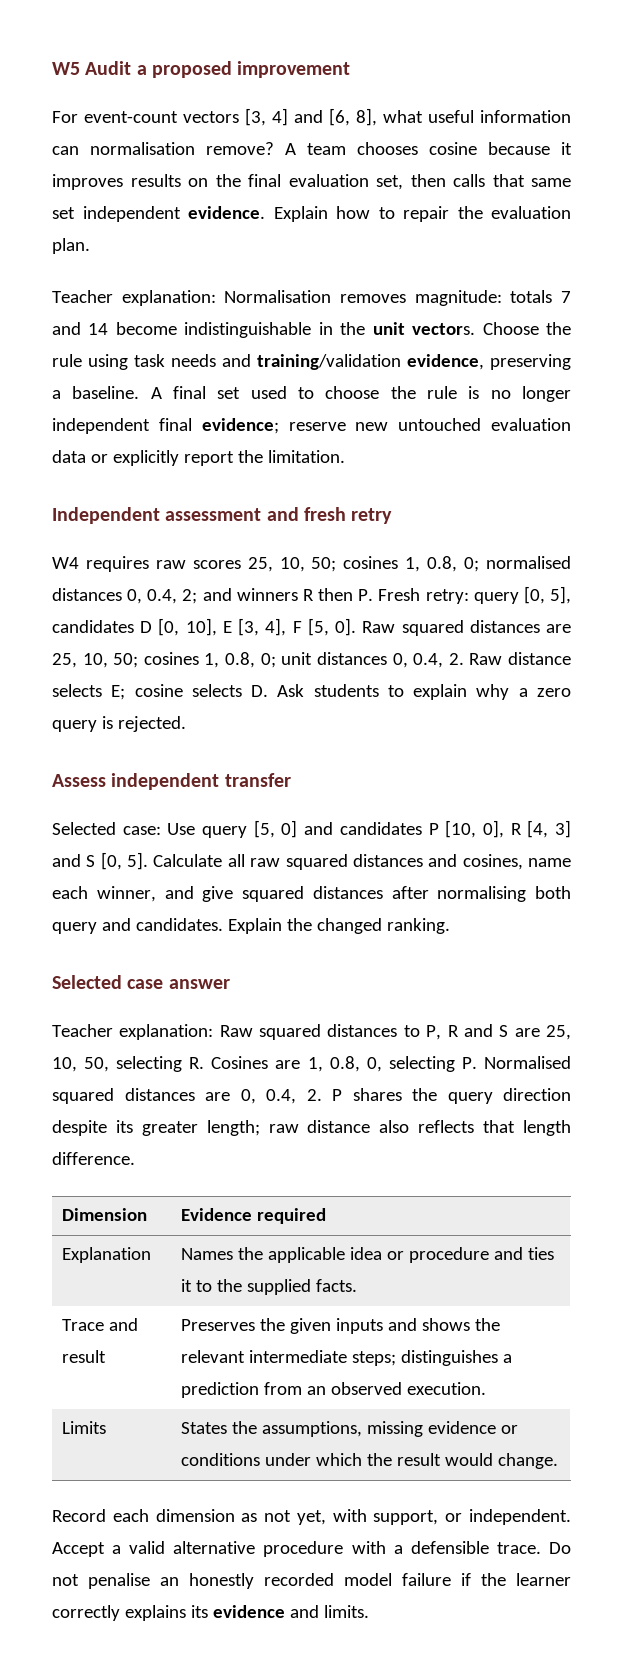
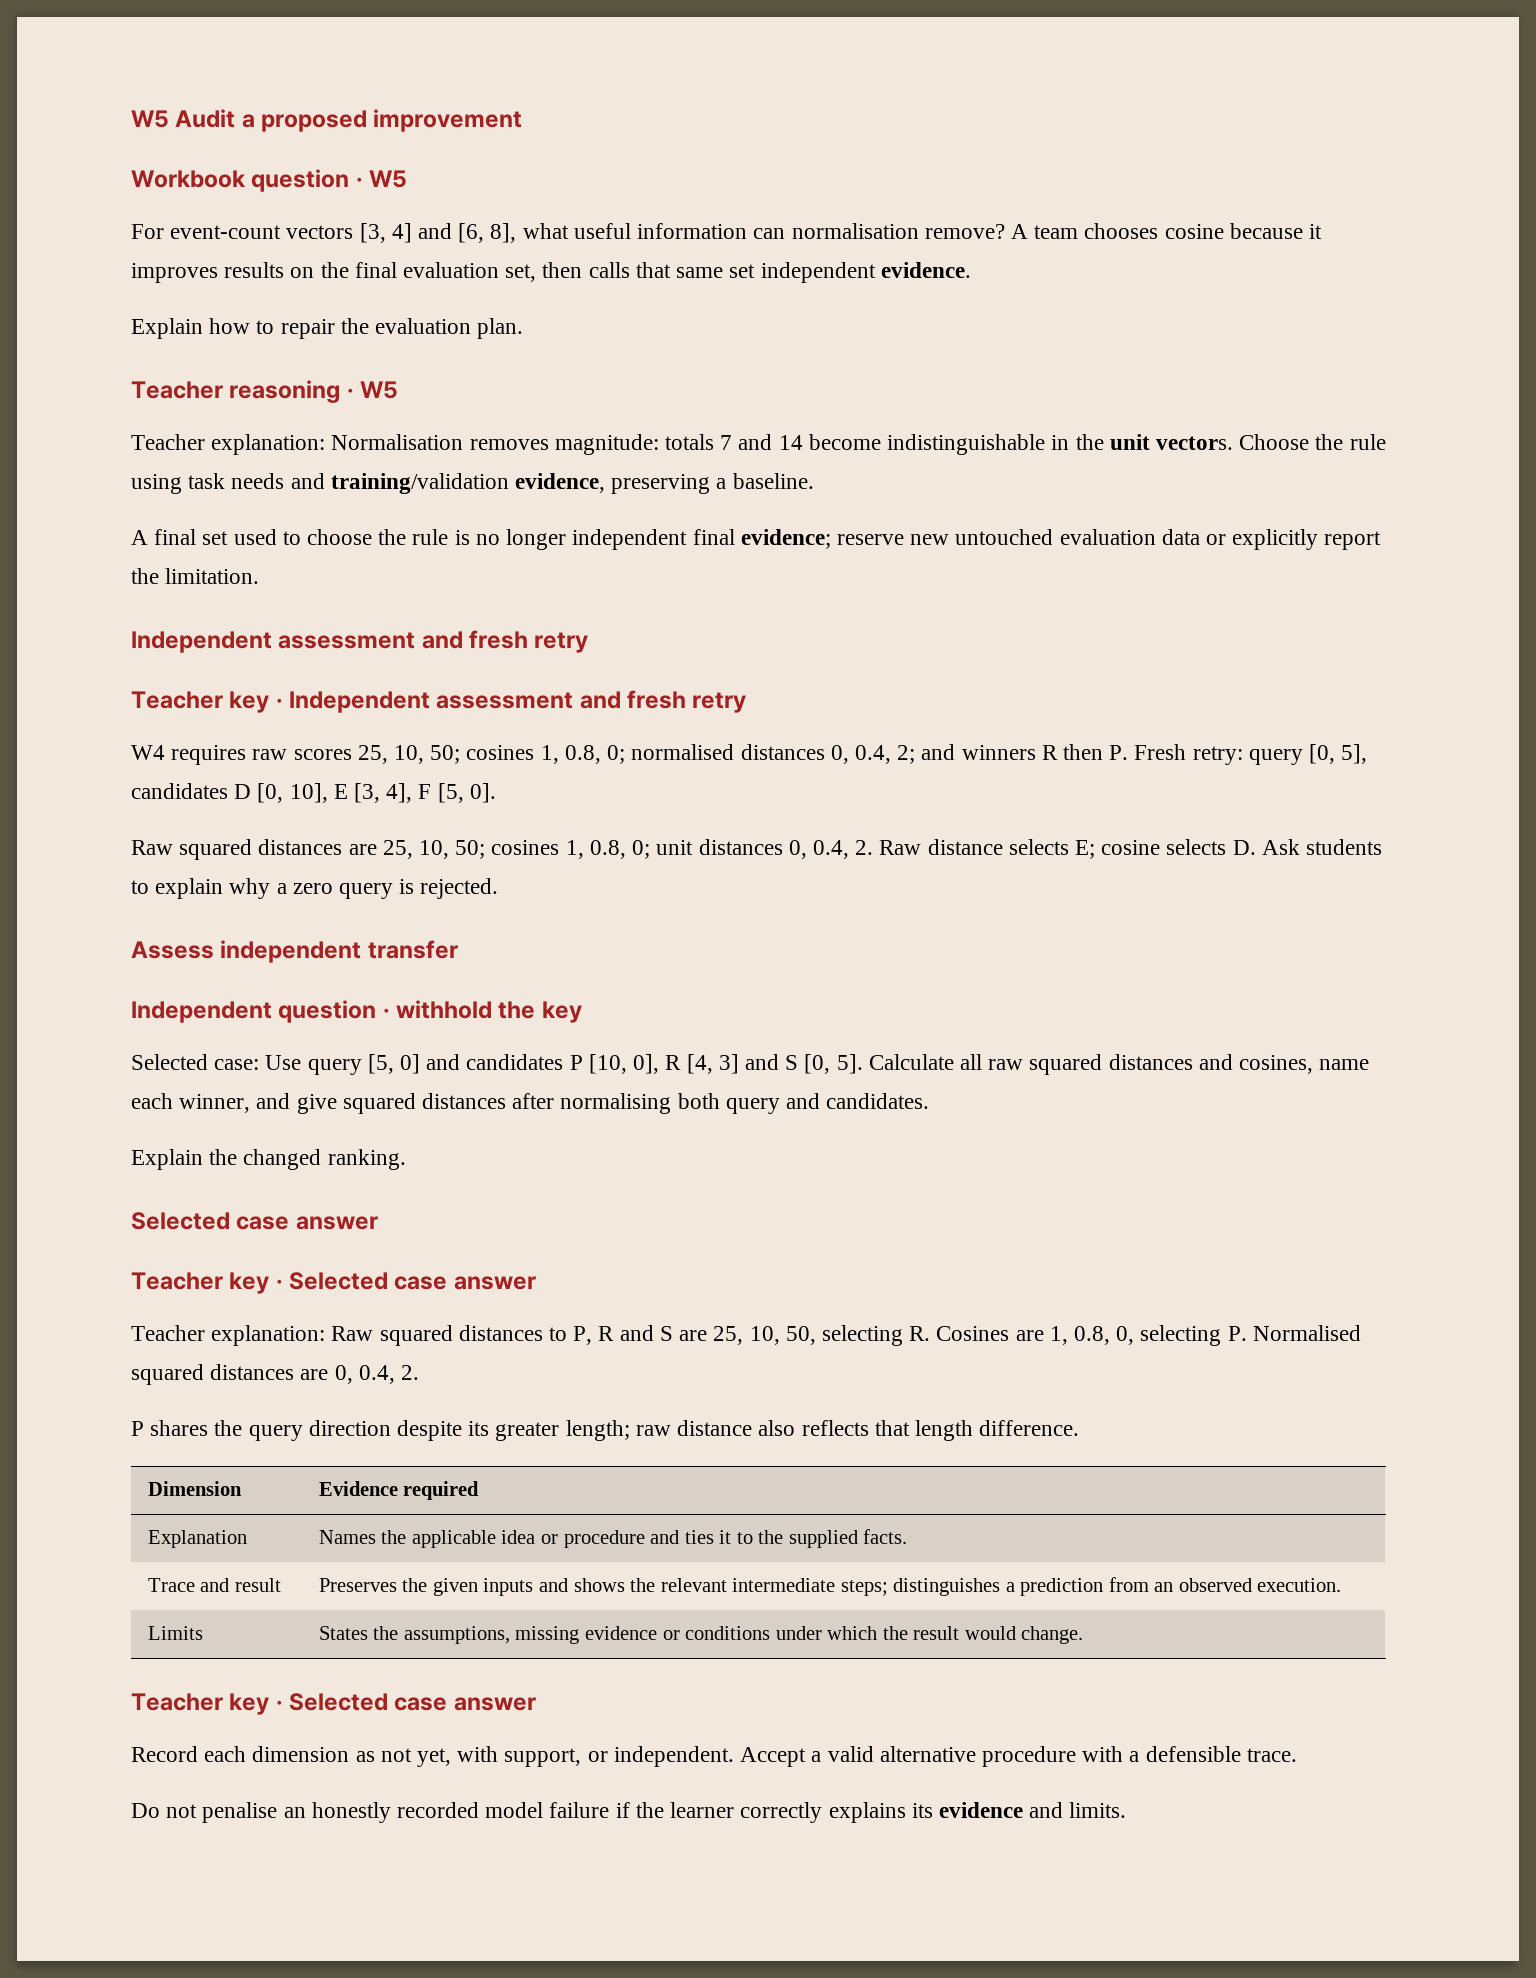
(351, 69) none -> [131,169,408,192] // Workbook question · W5
(265, 212) none -> (971, 270) //
(90, 246) none -> [131,380,399,403] // Teacher reasoning · W5
(140, 392) none -> (814, 481) //
(393, 516) none -> [131,690,747,713] // Teacher key · Independent assessment and fresh retry
(357, 627) none -> (496, 793) //
(291, 780) none -> [131,1000,582,1023] // Independent question · withhold the key
(223, 924) none -> (930, 1101) //
(230, 984) none -> [131,1272,536,1294] // Teacher key · Selected case answer
(322, 1095) none -> (420, 1372) //
(558, 1461) none -> [131,1693,536,1715] // Teacher key · Selected case answer
(541, 1548) none -> (1297, 1755) //

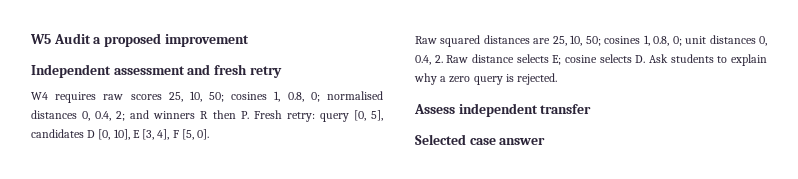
[131,169,408,192] [131,223,1322,243] [131,262,971,283] [131,318,524,339] [131,380,399,403] [131,434,1386,455] [131,473,814,494] [131,529,1382,550] [131,568,260,584] [131,630,589,653] [131,691,283,713] Workbook question · W5 // For event-count vectors [3, 4] and [6, 8], what useful information can normalisation remove? A team chooses cosine because it improves results on the final evaluation set, then calls that same set independent evidence. // Explain how to repair the evaluation plan. // Teacher reasoning · W5 // Teacher explanation: Normalisation removes magnitude: totals 7 and 14 become indistinguishable in the unit vectors. Choose the rule using task needs and training/validation evidence, preserving a baseline. // A final set used to choose the rule is no longer independent final evidence; reserve new untouched evaluation data or explicitly report the limitation. // Independent assessment and fresh retry // Teacher key · -> (249, 40) none
[131,1000,582,1023] [131,1054,1370,1075] [131,1093,930,1114] [131,1149,406,1170] [131,1212,378,1230] [131,1272,536,1294] [131,1325,1361,1346] [131,1364,420,1385] [131,1420,1080,1441] [147,1481,242,1496] [318,1481,480,1500] [147,1530,247,1548] [318,1529,908,1548] [147,1578,281,1592] [318,1577,1342,1596] [147,1626,203,1640] [318,1626,1084,1644] [131,1693,536,1715] [131,1746,1297,1767] [131,1802,1127,1823] Independent question · withhold the key // Selected case: Use query [5, 0] and candidates P [10, 0], R [4, 3] and S [0, 5]. Calculate all raw squared distances and cosines, name each winner, and give squared distances after normalising both query and candidates. // Explain the changed ranking. // Selected case answer // Teacher key · Selected case answer // Teacher explanation: Raw squared distances to P, R and S are 25, 10, 50, selecting R. Cosines are 1, 0.8, 0, selecting P. Normalised squared distances are 0, 0.4, 2. // P shares the query direction despite its greater length; raw distance also reflects that length difference. // Dimension | Evidence required // Explanation | Names the applicable idea or procedure and ties it to the supplied facts. // Trace and result | Preserves the given inputs and shows the relevant intermediate steps; distinguishes a prediction from an observed execution. // Limits | States the assumptions, missing evidence or conditions under which the result would change. // Teacher key · Selected case answer // Record each dimension as not yet, with support, or independent. Accept a valid alternative procedure with a defensible trace. // Do not penalise an honestly recorded model failure if the learner correctly explains its evidence and limits. -> [415,134,546,145] Selected case answer

